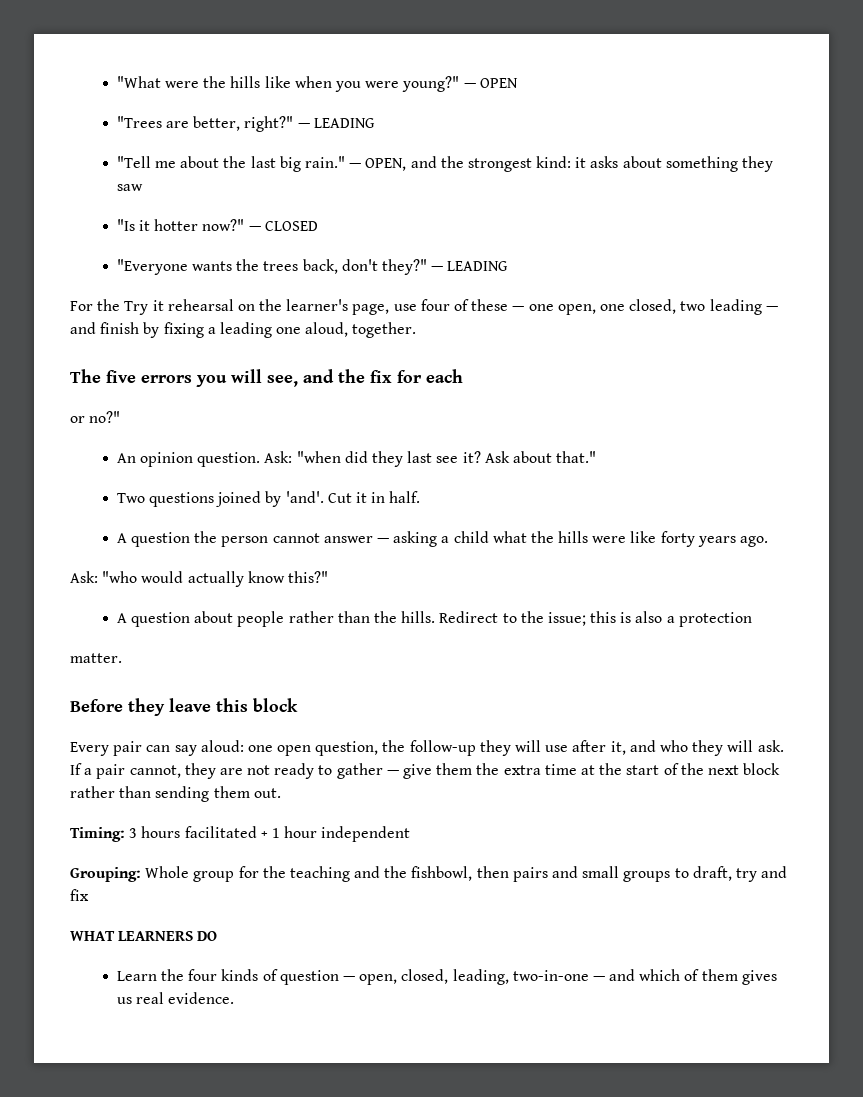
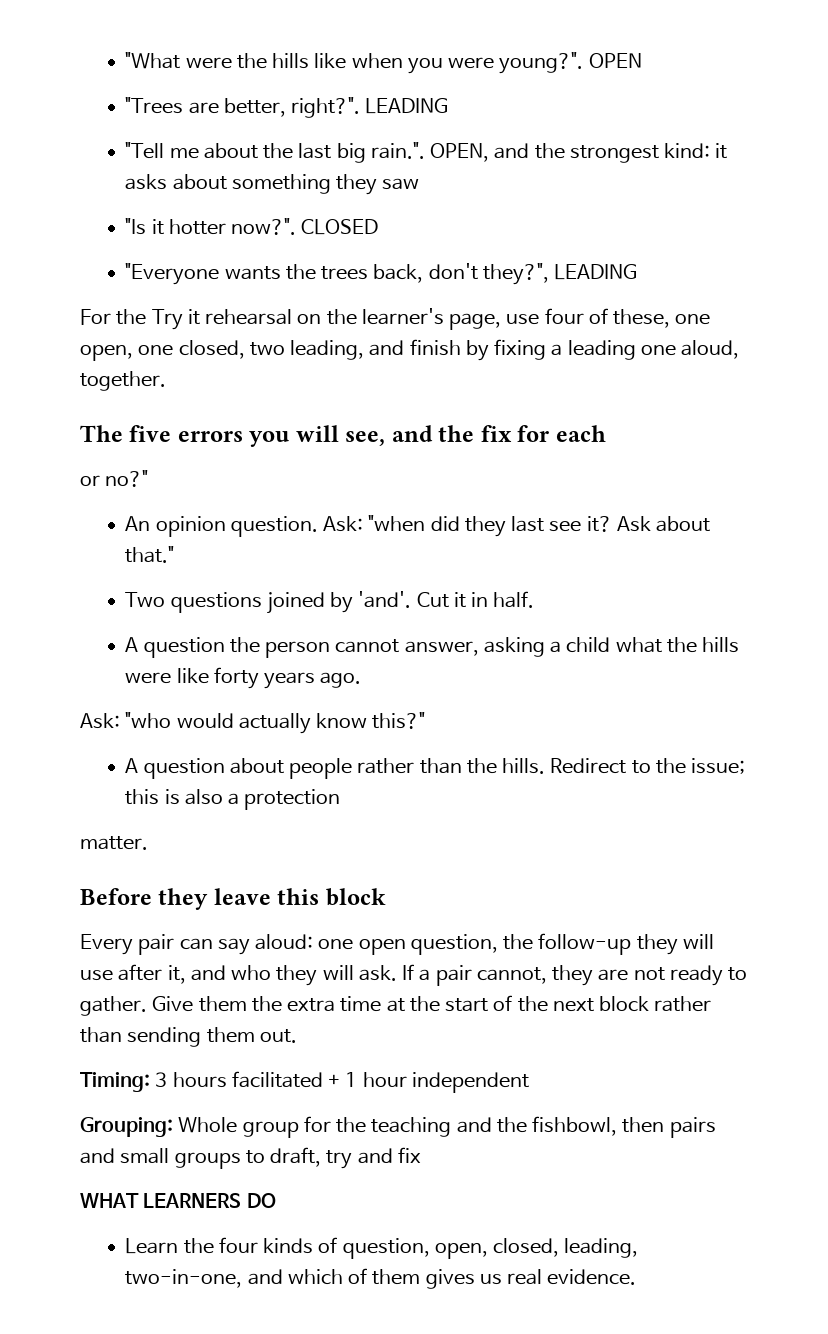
[402,76,476,92] young?" — -> [499,52,584,74] young?".
[244,116,310,132] right?" — -> [291,97,361,118] right?".
[304,156,362,168] rain." — -> [370,142,425,159] rain.".
[202,219,261,231] now?" — -> [231,218,297,235] now?".
[381,259,444,275] they?" — -> [482,263,549,285] they?",
[471,299,525,311] these — -> [613,309,671,328] these,
[709,299,778,315] leading — -> [290,340,365,360] leading,
[323,536,389,543] answer — -> [404,641,479,656] answer,
[336,763,433,779] gather — give -> [80,996,194,1016] gather. Give
[279,970,355,985] question — -> [342,1238,430,1259] question,
[512,970,605,981] two-in-one — -> [125,1269,243,1288] two-in-one,

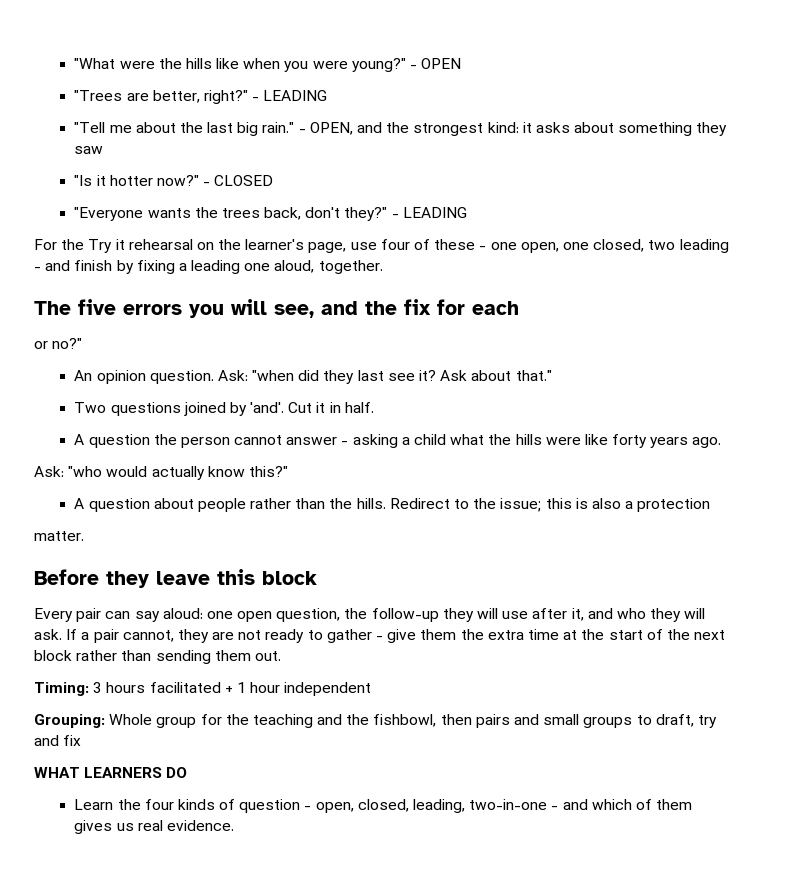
[499,52,584,74] young?". -> [351,58,418,72] young?" -
[291,97,361,118] right?". -> [203,90,260,104] right?" -
[370,142,425,159] rain.". -> [262,122,306,133] rain." -
[231,218,297,235] now?". -> [156,175,211,186] now?" -
[482,263,549,285] they?", -> [344,207,399,221] they?" -
[613,309,671,328] these, -> [434,239,487,250] these -
[290,340,365,360] leading, -> [679,239,729,253] [34,267,41,271] leading -
[404,641,479,656] answer, -> [286,437,349,445] answer -
[80,996,194,1016] gather. Give -> [326,629,417,643] gather - give
[342,1238,430,1259] question, -> [239,799,312,813] question -
[125,1269,243,1288] two-in-one, -> [469,799,559,810] two-in-one -

